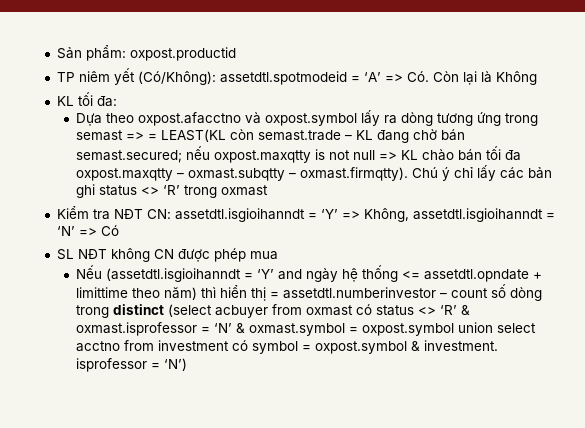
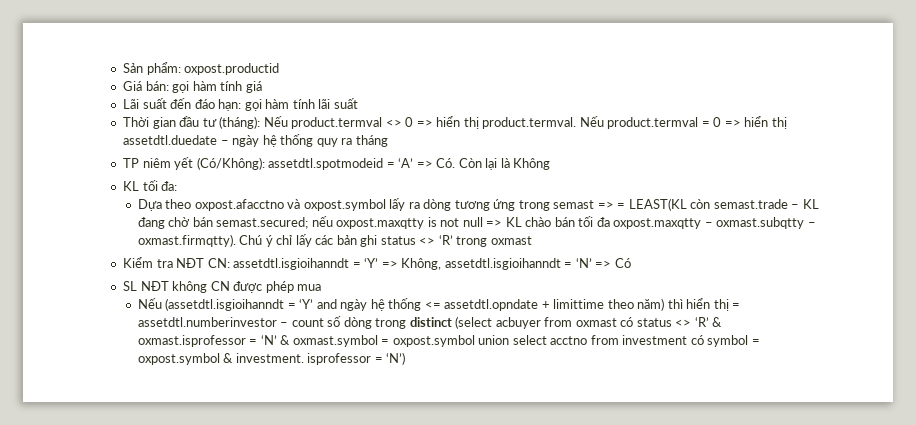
(237, 54) none -> [123,81,262,93] [123,98,358,111] [123,116,787,129] [123,134,388,147] // Giá bán: gọi hàm tính giá // Lãi suất đến đáo hạn: gọi hàm tính lãi suất // Thời gian đầu tư (tháng): Nếu product.termval <> 0 => hiển thị product.termval. Nếu product.termval = 0 => hiển thị assetdtl.duedate – ngày hệ thống quy ra tháng

